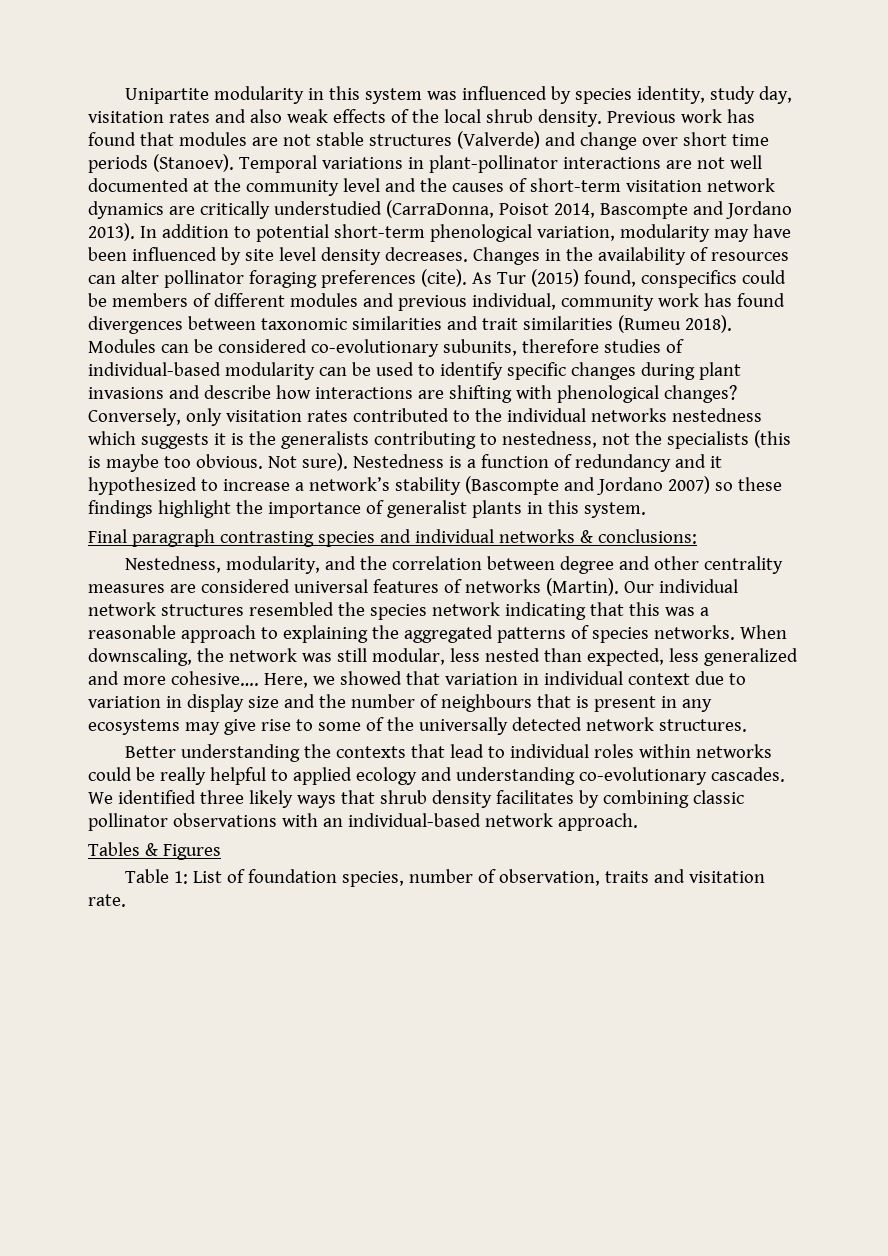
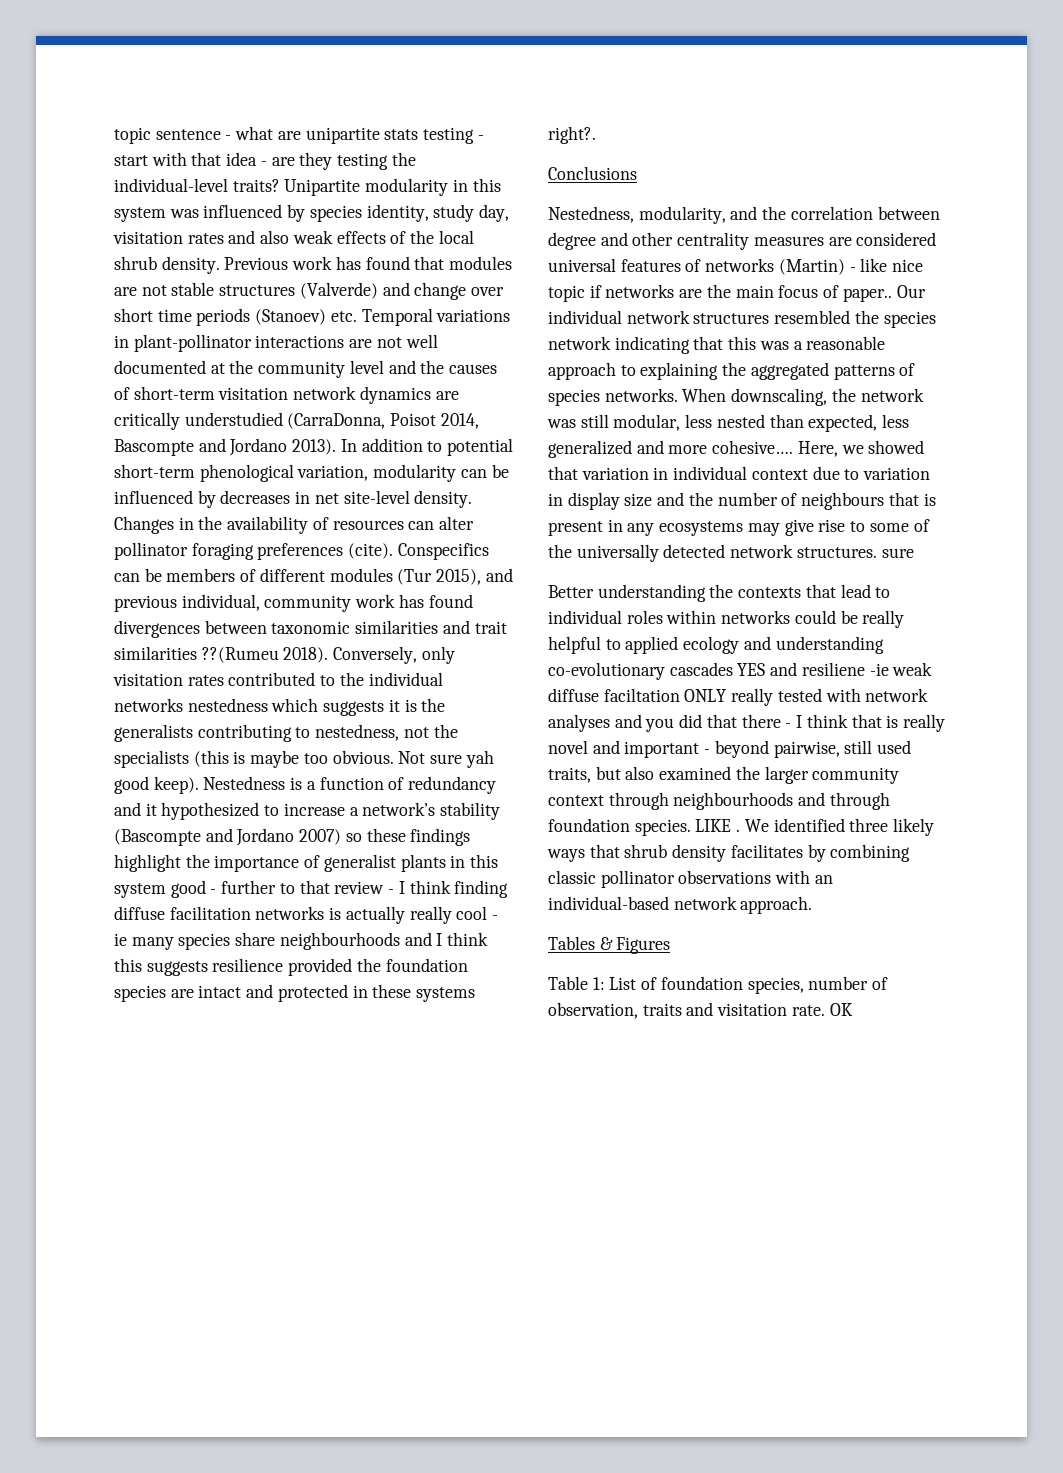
(125, 96) none -> [114,126,484,144] [114,152,416,170] [114,178,280,192] topic sentence - what are unipartite stats testing - start with that idea - are they testing the individual-level traits?
[152,154,234,172] (Stanoev). -> [255,309,357,325] (Stanoev) etc.
[713,224,791,242] [88,247,468,265] may have been influenced by site level density decreases. -> [460,464,509,478] [114,490,473,508] can be influenced by decreases in net site-level density.
[471,269,786,288] As Tur (2015) found, conspecifics could -> [397,543,489,560] [114,573,140,582] Conspecifics can
(358, 300) none -> [397,569,482,585] (Tur 2015),
[617,315,732,333] [88,339,684,357] [88,362,741,380] [88,385,737,403] (Rumeu 2018). Modules can be considered co-evolutionary subunits, therefore studies of individual-based modularity can be used to identify specific changes during plant invasions and describe how interactions are shifting with phenological changes? -> [201,647,329,663] ??(Rumeu 2018).
[301,453,348,471] sure). -> [430,750,494,768] [114,776,199,794] sure yah good keep).
[583,502,646,518] [88,529,697,547] system. // Final paragraph contrasting species and individual networks & conclusions: -> [114,880,509,898] [114,906,499,924] [114,932,489,950] [114,958,468,976] [114,984,476,1002] [548,126,596,144] [548,166,637,180] system good - further to that review - I think finding diffuse facilitation networks is actually really cool - ie many species share neighbourhoods and I think this suggests resilience provided the foundation species are intact and protected in these systems right?. // Conclusions
[545,578,619,596] (Martin). -> [778,258,924,275] [548,284,892,302] (Martin) - like nice topic if networks are the main focus of paper..
(747, 725) none -> [881,548,914,558] sure
[710,767,785,782] cascades. -> [669,662,933,676] [548,688,929,706] [548,714,945,732] [548,740,912,758] [548,766,900,784] [548,792,890,810] [548,818,741,836] cascades YES and resiliene -ie weak diffuse faciltation ONLY really tested with network analyses and you did that there - I think that is really novel and important - beyond pairwise, still used traits, but also examined the larger community context through neighbourhoods and through foundation species. LIKE .
(126, 900) none -> [829,1003,853,1016] OK

